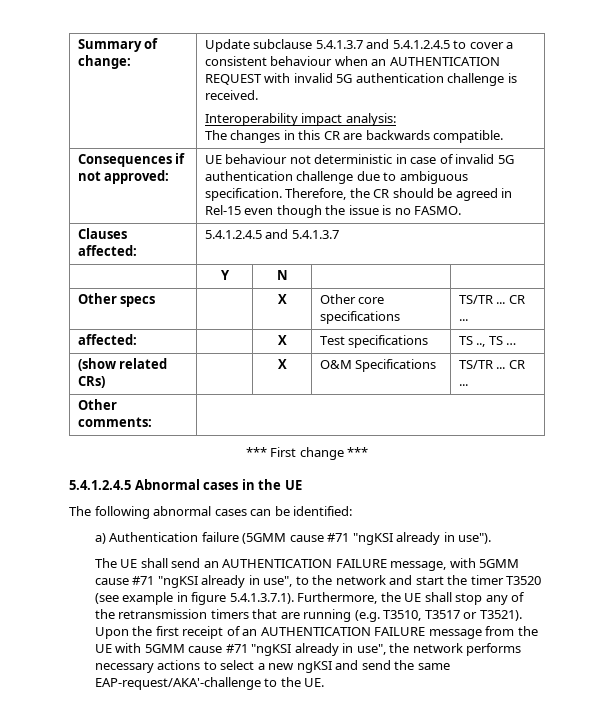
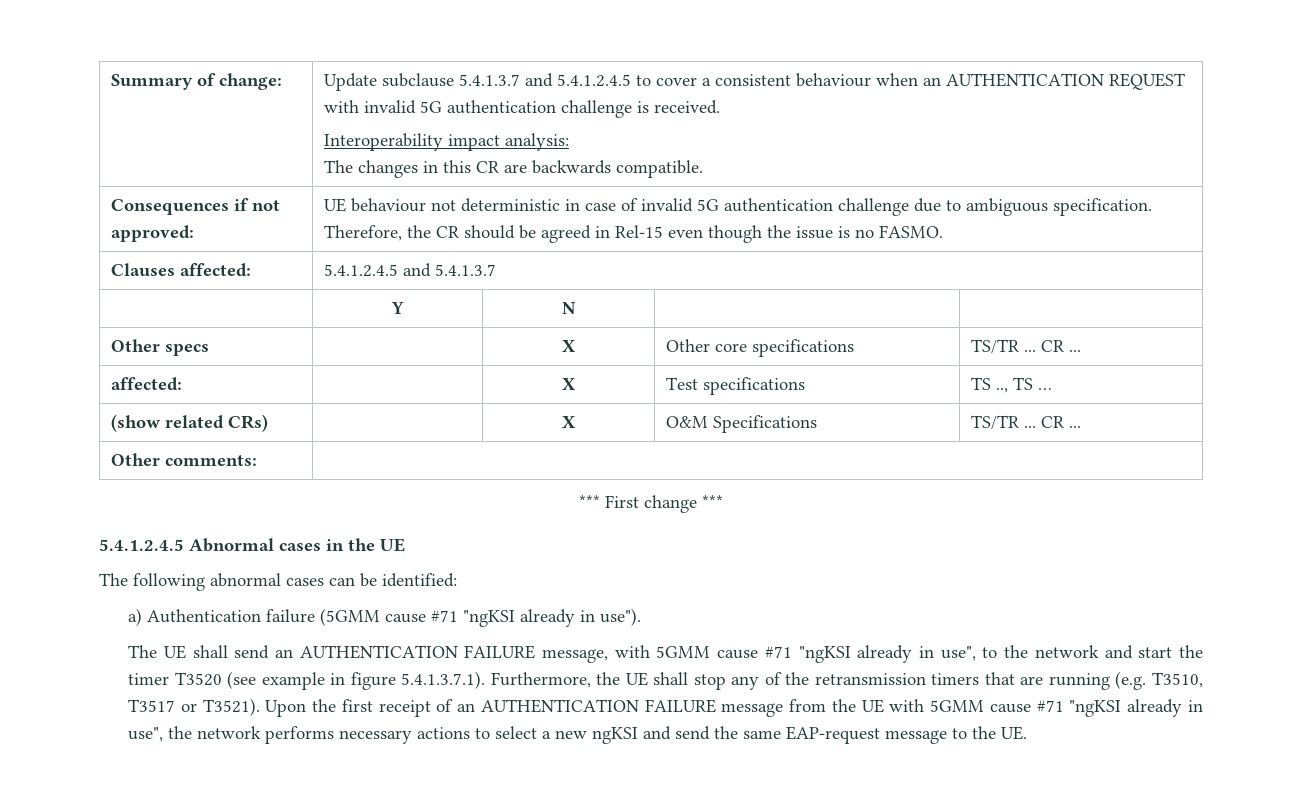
[94,677,261,690] EAP-request/AKA'-challenge -> [786,726,948,744] EAP-request message

